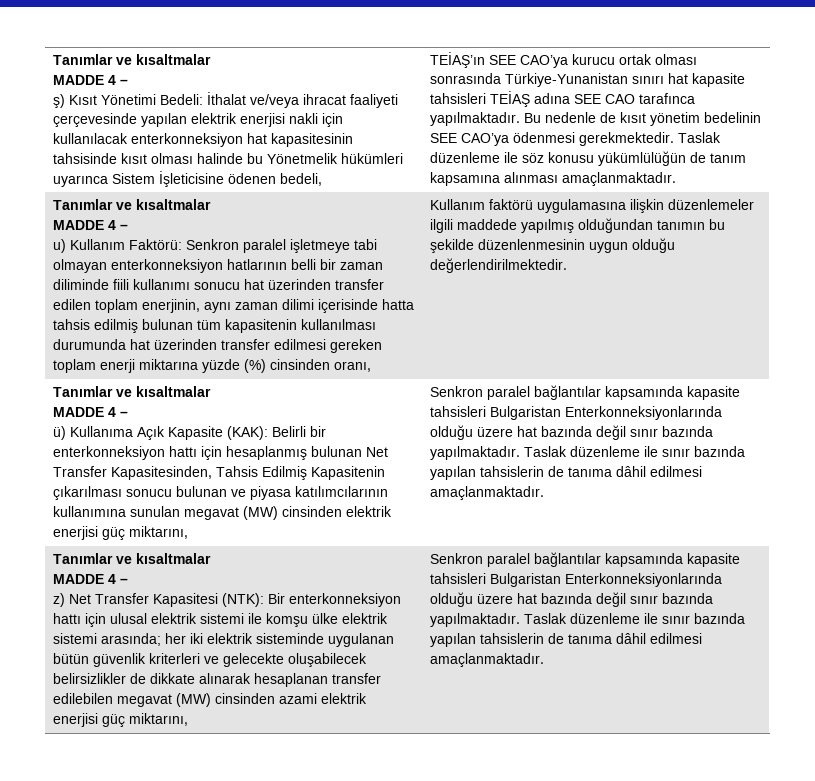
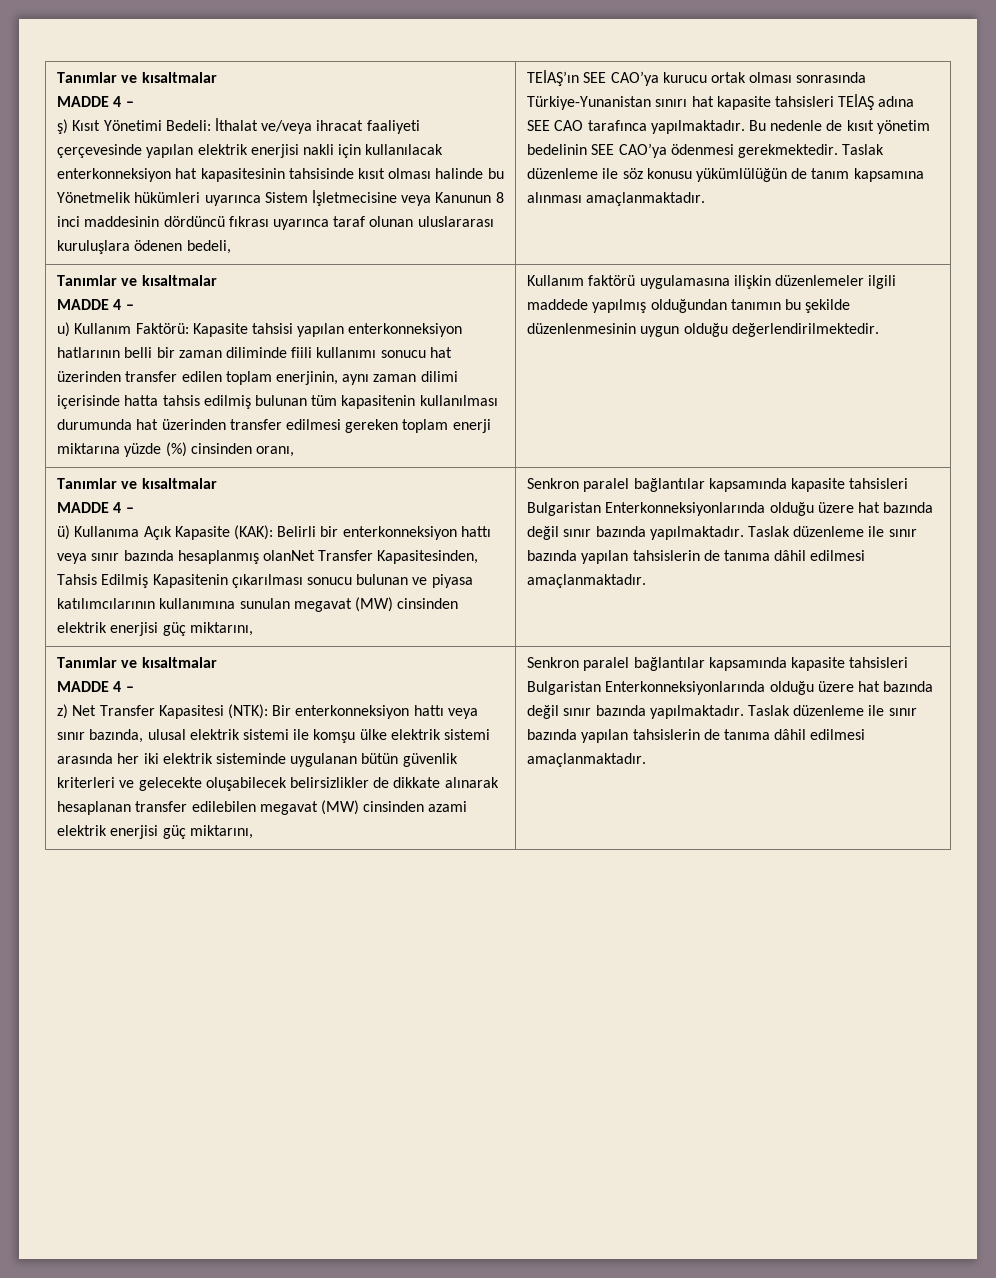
[159,171,225,187] İşleticisine -> [311,190,504,206] [57,216,494,230] [57,240,131,254] İşletmecisine veya Kanunun 8 inci maddesinin dördüncü fıkrası uyarınca taraf olunan uluslararası kuruluşlara
[186,239,378,253] [53,259,108,273] Senkron paralel işletmeye tabi olmayan -> [192,323,345,337] Kapasite tahsisi yapılan
[201,446,389,460] için hesaplanmış bulunan Net -> [57,550,315,564] veya sınır bazında hesaplanmış olanNet
[85,613,107,627] için -> [447,708,478,719] [57,729,144,743] veya sınır bazında,
[101,633,162,646] arasında; -> [57,753,114,764] arasında

